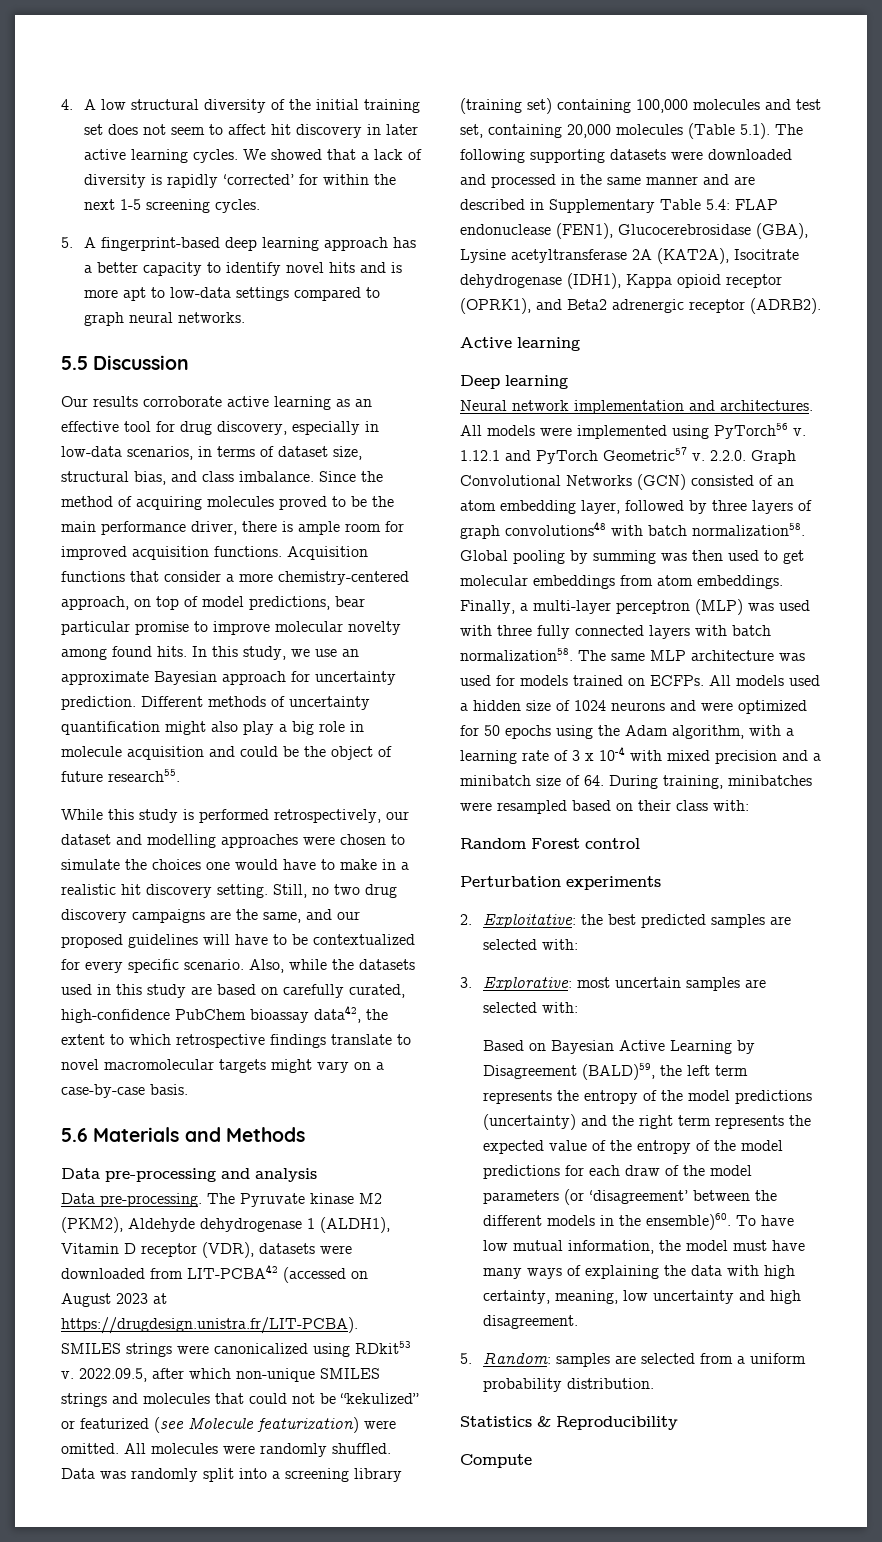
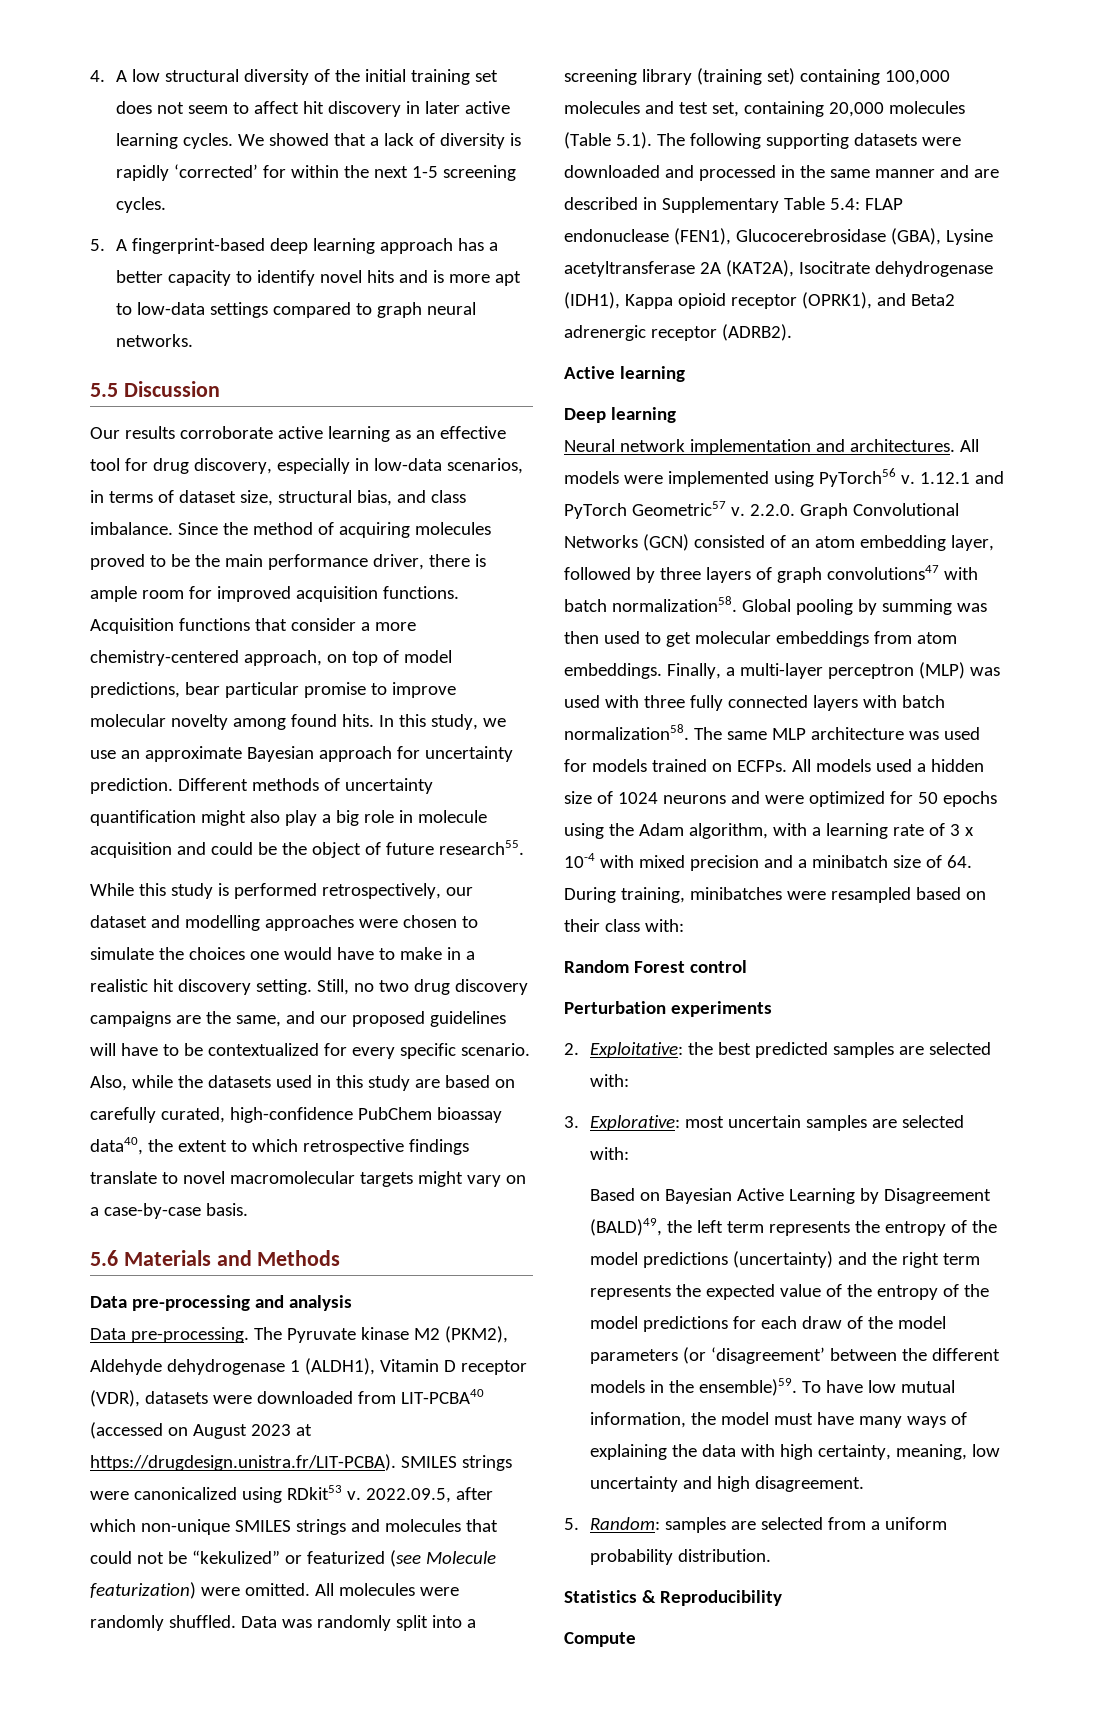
[314,1005,361,1023] data42, -> [90,1137,143,1155] data40,
[187,1264,278,1279] LIT-PCBA42 -> [400,1389,484,1404] LIT-PCBA40
[505,521,606,536] convolutions48 -> [826,565,939,580] convolutions47
[582,1063,656,1080] (BALD)59, -> [589,1218,662,1236] (BALD)49,
[646,1213,732,1230] ensemble)60. -> [698,1378,797,1396] ensemble)59.

